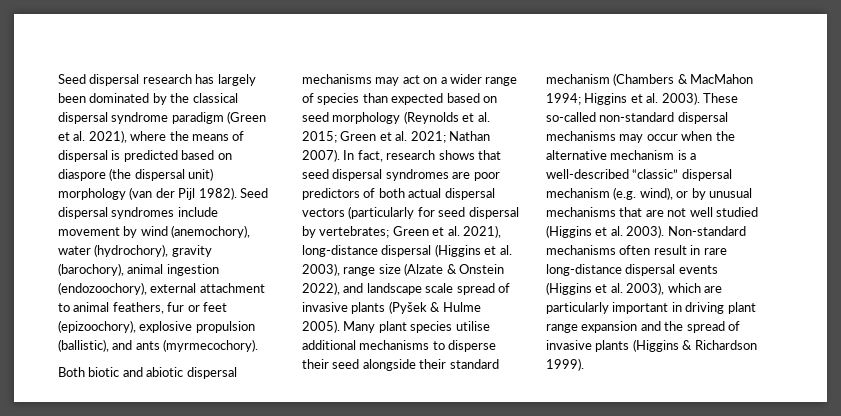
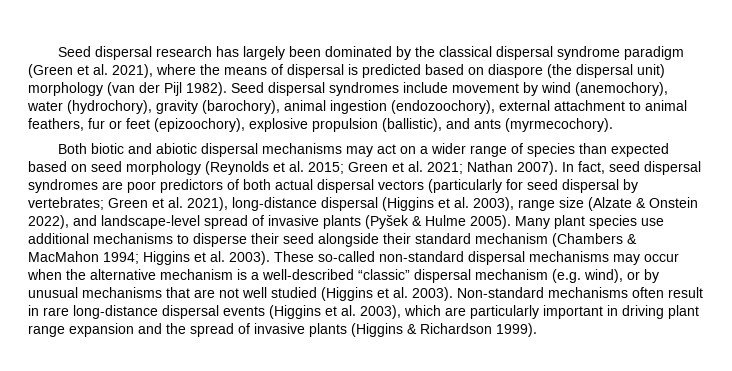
[386,150,501,160] research shows that -> (605, 167) none
[366,283,454,295] landscape scale -> [101,215,200,229] landscape-level
[455,321,490,331] utilise -> [641,218,664,226] use

